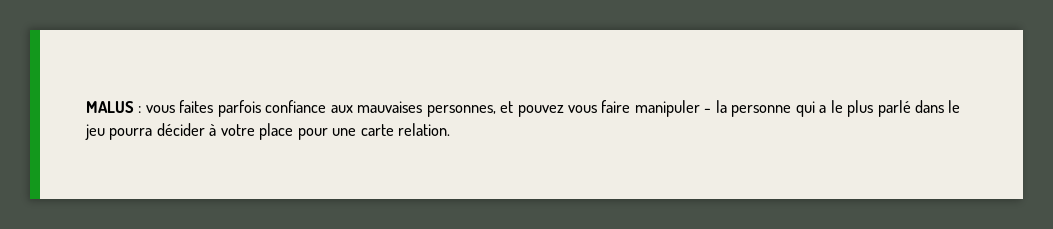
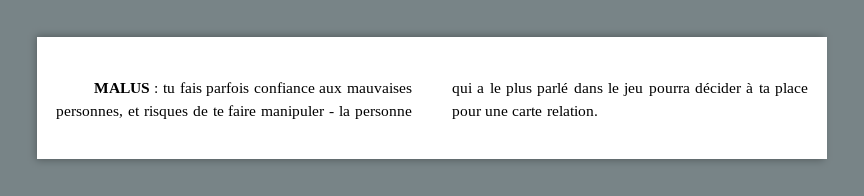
[145,100,214,113] vous faites -> [162,82,202,93] tu fais
[517,105,598,117] pouvez vous -> [143,106,224,119] risques de te
[220,124,255,136] votre -> [758,84,770,93] ta

